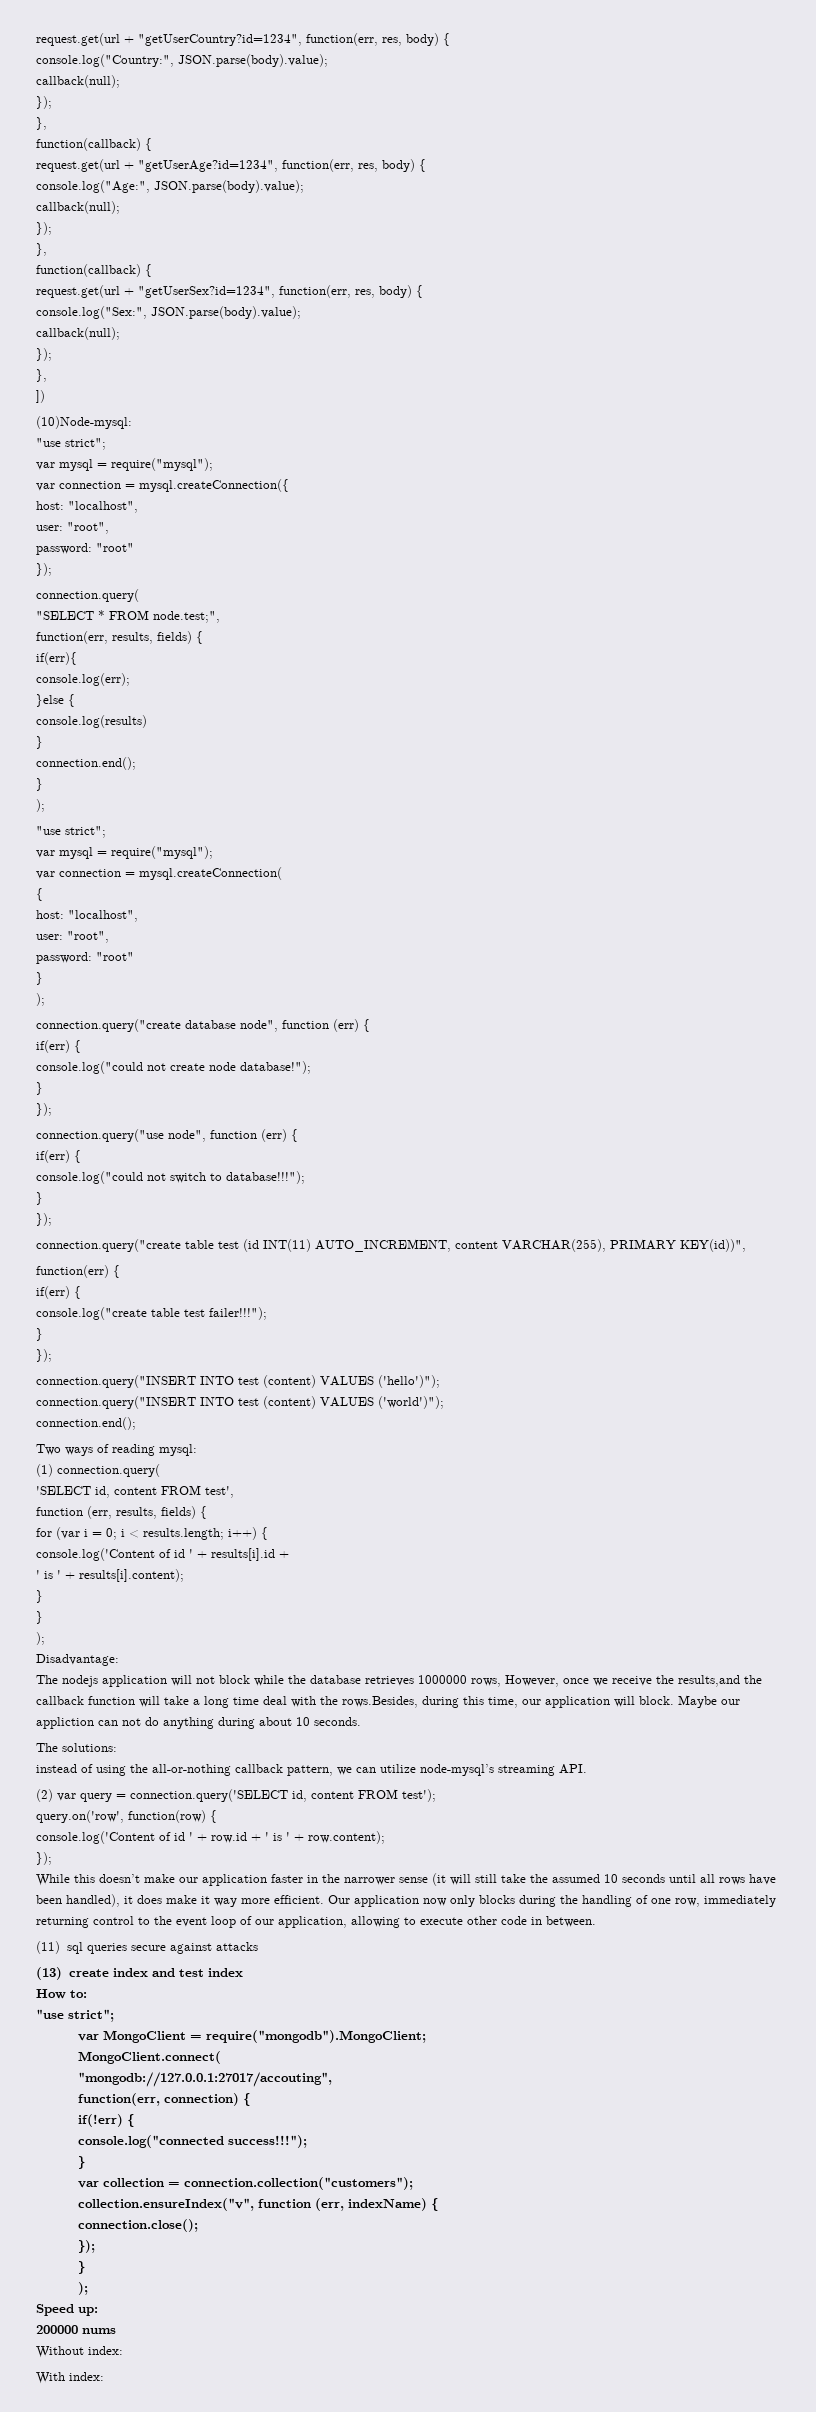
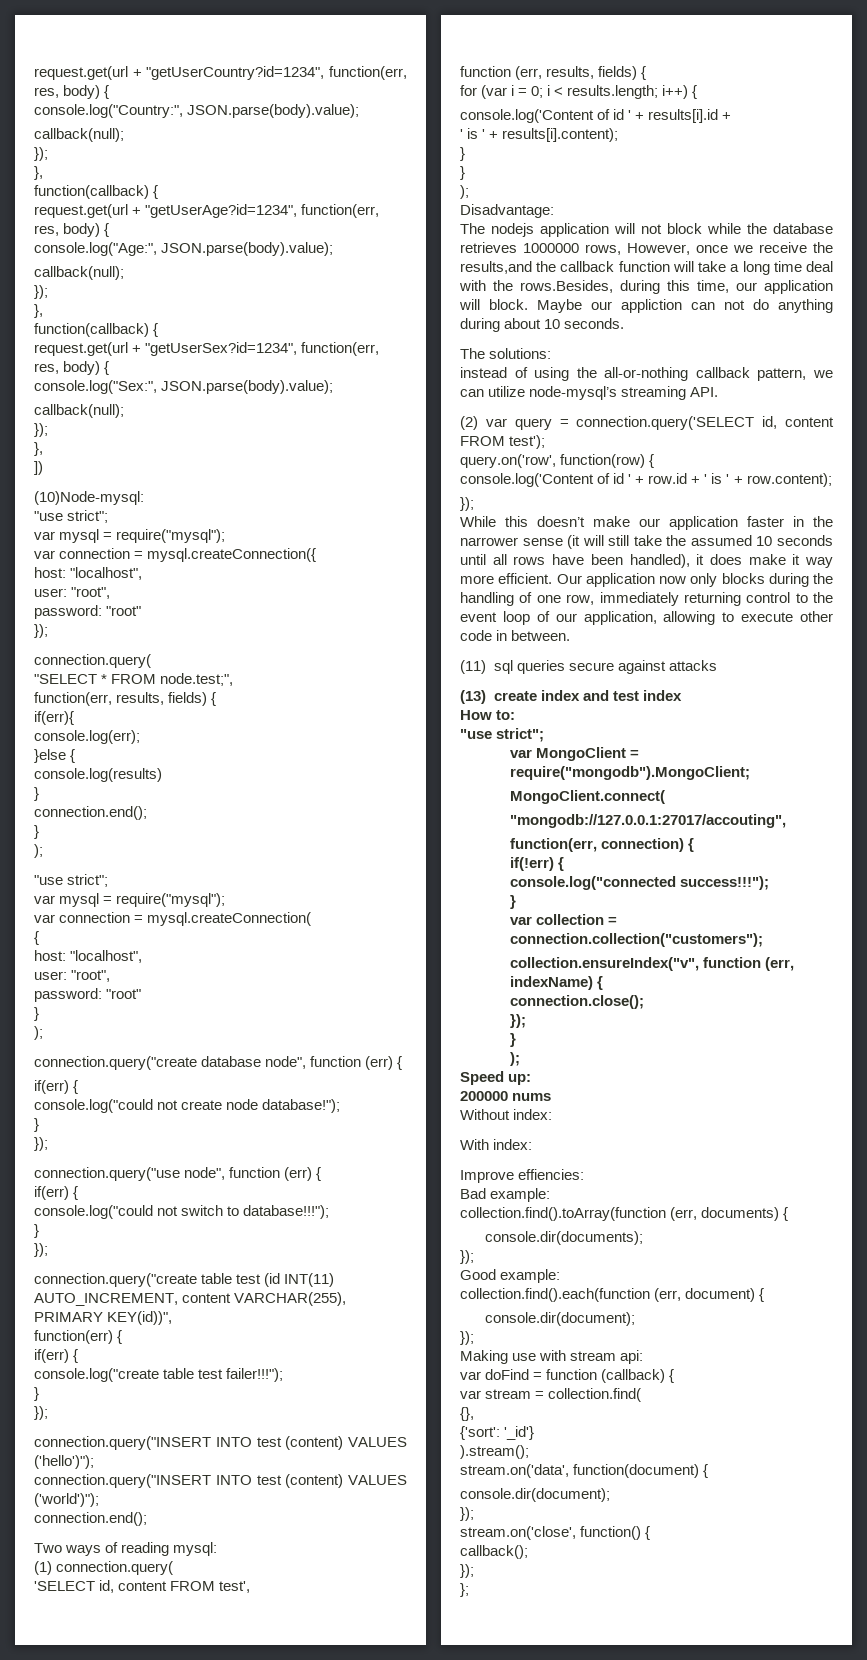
(104, 2376) none -> [460,1169,585,1183] [460,1188,551,1202] [460,1207,789,1221] [484,1231,643,1245] [460,1250,474,1264] [460,1269,561,1283] [460,1288,765,1302] [484,1312,635,1326] [460,1331,474,1345] [460,1350,644,1364] [460,1369,675,1383] [460,1388,642,1402] [460,1407,474,1421] [460,1426,535,1440] [460,1445,529,1459] [460,1464,709,1478] [460,1488,610,1502] [460,1507,474,1521] [460,1526,651,1540] [460,1545,528,1559] [460,1564,474,1578] [460,1583,469,1597] // Improve effiencies: // Bad example: // collection.find().toArray(function (err, documents) { // console.dir(documents); // }); // Good example: // collection.find().each(function (err, document) { // console.dir(document); // }); // Making use with stream api: // var doFind = function (callback) { // var stream = collection.find( // {}, // {'sort': '_id'} // ).stream(); // stream.on('data', function(document) { // console.dir(document); // }); // stream.on('close', function() { // callback(); // }); // };

